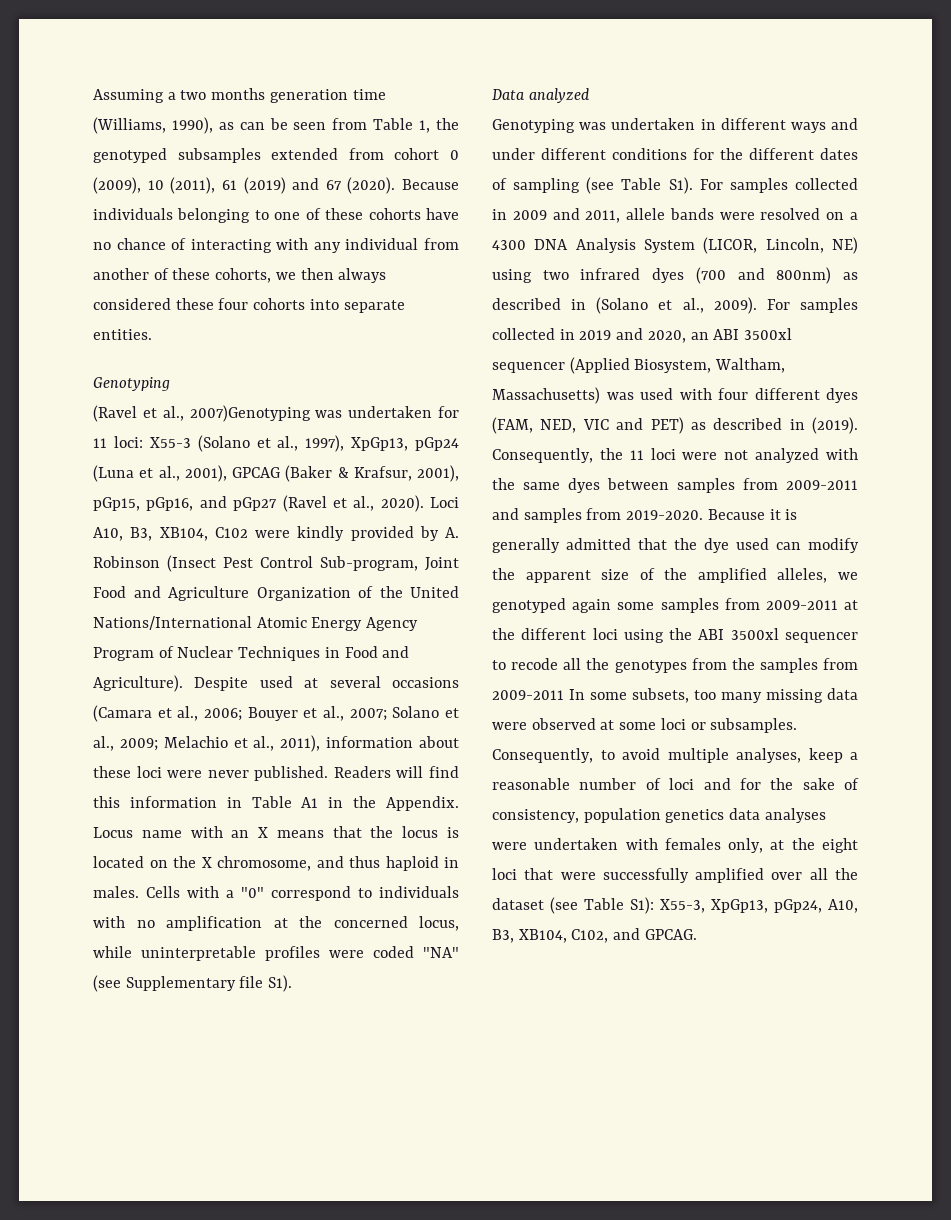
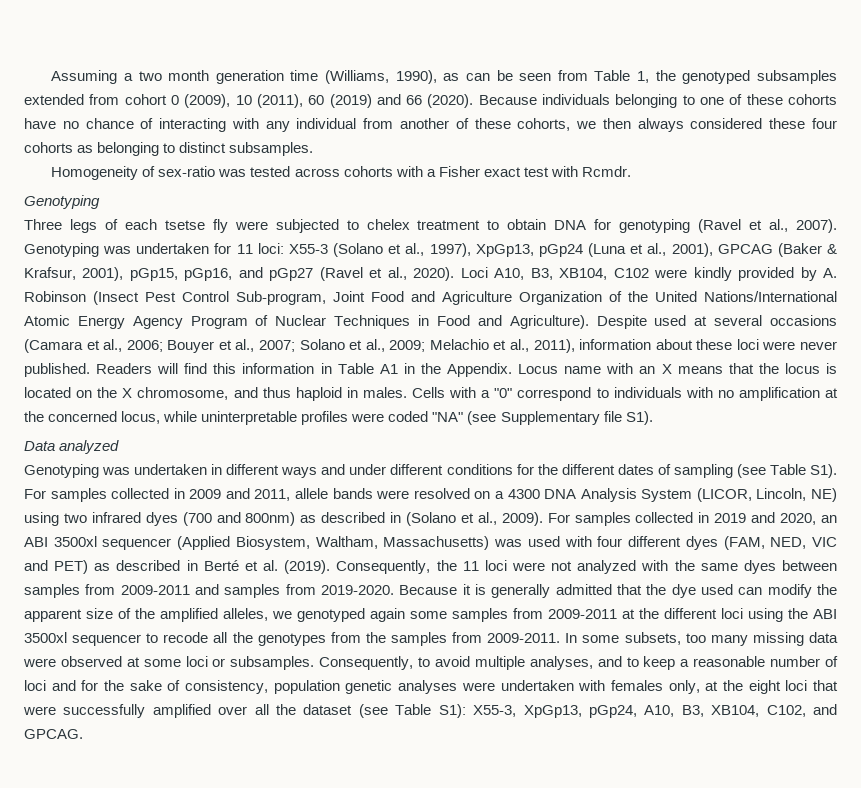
[211,88,266,100] months -> [168,70,210,81] month
[221,180,237,190] 61 -> [308,95,325,105] 60
[325,180,342,190] 67 -> [406,95,423,105] 66
[309,299,405,313] [93,329,152,340] [93,377,170,391] [93,405,311,422] into separate entities. // Genotyping // (Ravel et al., 2007)Genotyping -> [77,142,314,156] [51,166,631,180] [24,195,100,209] [24,219,837,233] [24,243,99,257] as belonging to distinct subsamples. // Homogeneity of sex-ratio was tested across cohorts with a Fisher exact test with Rcmdr. // Genotyping // Three legs of each tsetse fly were subjected to chelex treatment to obtain DNA for genotyping (Ravel et al., 2007). Genotyping
(805, 424) none -> [203,560,279,571] Berté et al.
[492,690,564,700] 2009-2011 -> [487,633,561,643] 2009-2011.
(801, 755) none -> [597,656,639,667] and to
[665,808,761,823] genetics data -> [345,680,393,694] genetic

